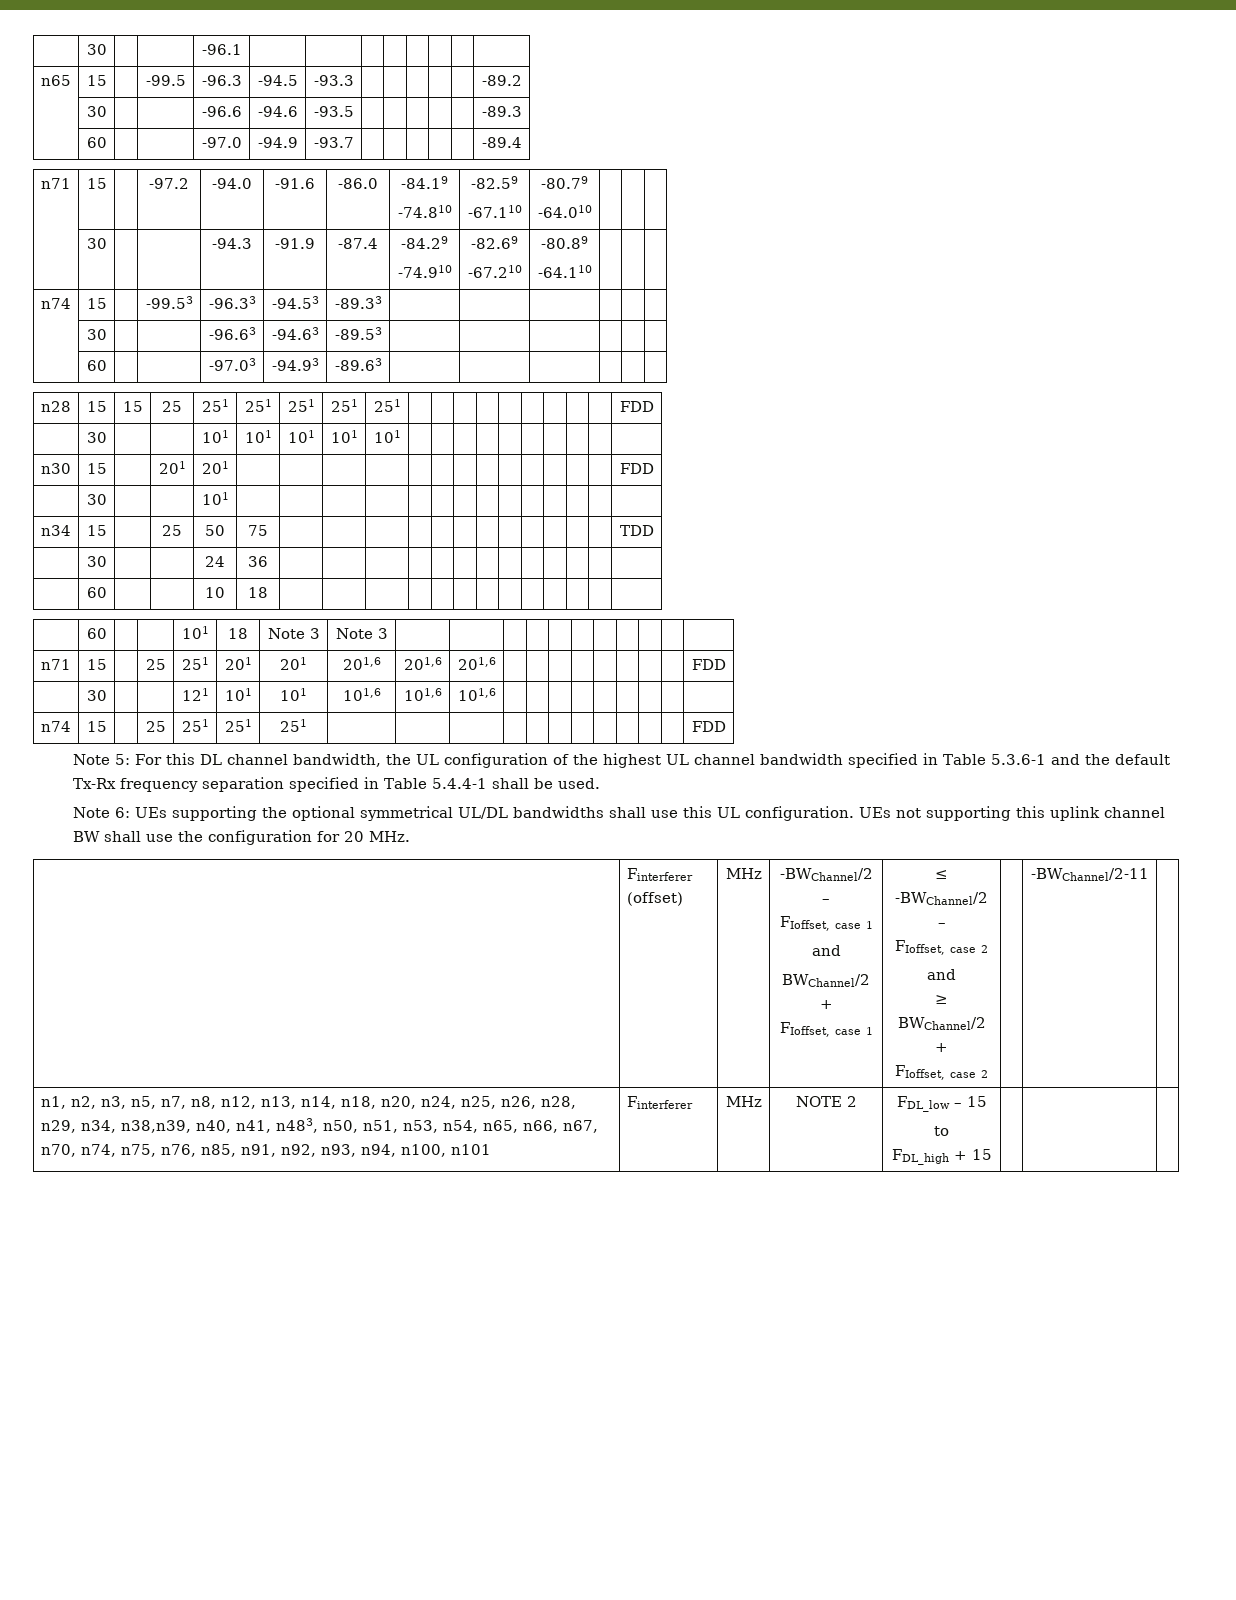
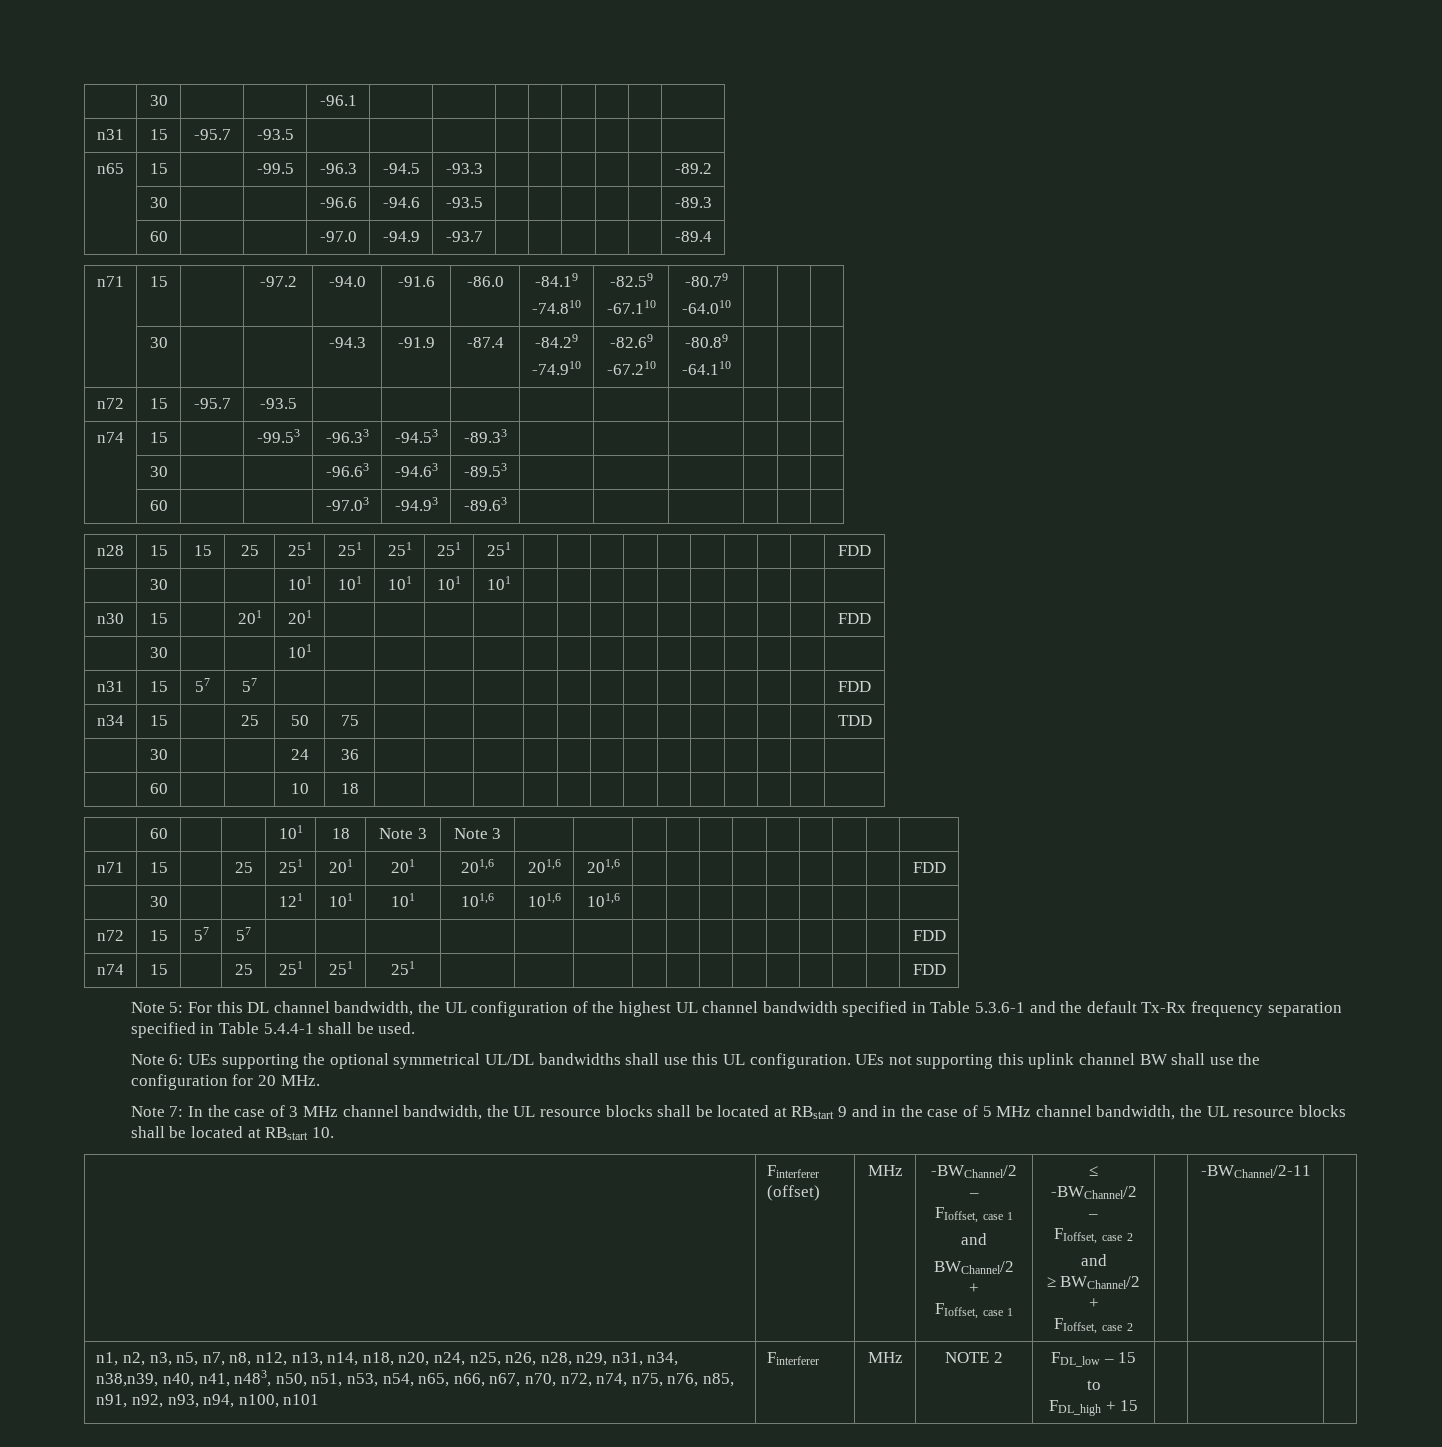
(242, 49) none -> [97,129,124,140] [149,129,168,140] [193,129,231,140] [256,129,294,140] // n31 | 15 | -95.7 | -93.5 | | | | | | | | |
(592, 271) none -> [97,398,124,409] [149,398,168,409] [193,398,231,409] [259,398,297,409] // n72 | 15 | -95.7 | -93.5 | | | | | | | | |
(229, 498) none -> [97,681,124,692] [149,681,168,692] [195,678,210,692] [242,678,257,692] [838,681,871,692] // n31 | 15 | 57 | 57 | | | | | | | | | | | | | | | FDD
(496, 694) none -> [97,930,124,941] [149,930,168,941] [193,927,209,941] [236,927,251,941] [912,930,946,941] // n72 | 15 | 57 | 57 | | | | | | | | | | | | | | | FDD
(410, 836) none -> [130,1105,1346,1120] [130,1126,334,1140] // Note 7: In the case of 3 MHz channel bandwidth, the UL resource blocks shall be located at RBstart 9 and in the case of 5 MHz channel bandwidth, the UL resource blocks shall be located at RBstart 10.
(76, 1126) none -> [611,1352,643,1366] n31,
(76, 1150) none -> [560,1373,592,1387] n72,

